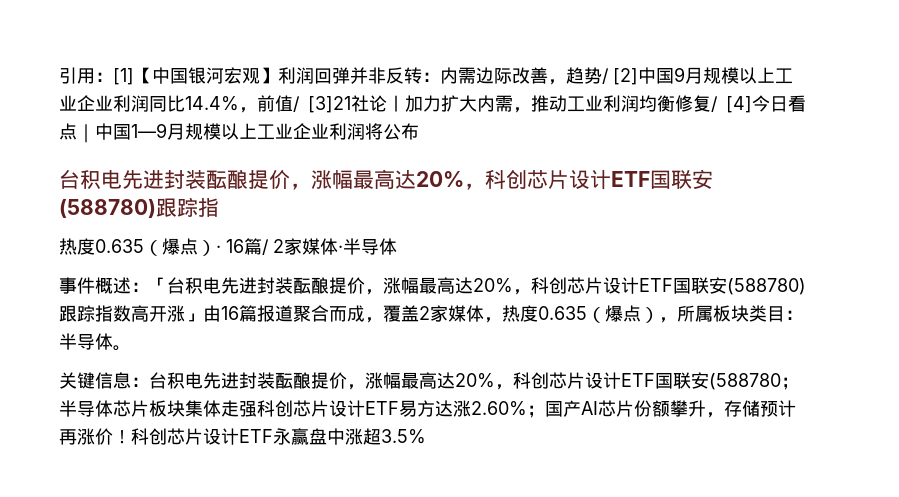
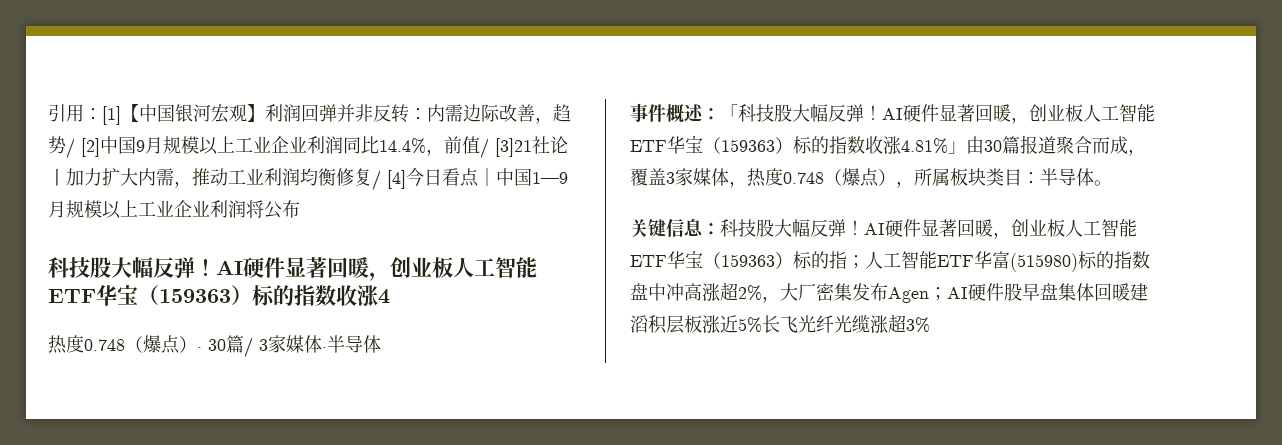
[59,169,713,190] [59,197,219,218] [59,238,144,255] 台积电先进封装酝酿提价，涨幅最高达20%，科创芯片设计ETF国联安(588780)跟踪指 // 热度0.635 -> [48,257,537,281] [48,285,390,306] [48,335,125,354] 科技股大幅反弹！AI硬件显著回暖，创业板人工智能ETF华宝（159363）标的指数收涨4 // 热度0.748
[226,238,284,255] 16篇/ 2 -> [208,335,268,358] 30篇/ 3
[167,277,806,295] [59,305,239,322] 台积电先进封装酝酿提价，涨幅最高达20%，科创芯片设计ETF国联安(588780)跟踪指数高开涨」由16 -> [738,104,1155,124] [630,135,1002,154] 科技股大幅反弹！AI硬件显著回暖，创业板人工智能ETF华宝（159363）标的指数收涨4.81%」由30
[419,306,430,320] 2 -> [666,172,675,184] 3
[538,306,587,320] 0.635 -> [783,172,824,184] 0.748
[149,372,799,390] [59,400,796,418] [59,428,426,445] 台积电先进封装酝酿提价，涨幅最高达20%，科创芯片设计ETF国联安(588780；半导体芯片板块集体走强科创芯片设计ETF易方达涨2.60%；国产AI芯片份额攀升，存储预计再涨价！科创芯片设计ETF永赢盘中涨超3.5% -> [720,219,1137,239] [630,250,1150,272] [630,282,1148,303] [630,314,930,334] 科技股大幅反弹！AI硬件显著回暖，创业板人工智能ETF华宝（159363）标的指；人工智能ETF华富(515980)标的指数盘中冲高涨超2%，大厂密集发布Agen；AI硬件股早盘集体回暖建滔积层板涨近5%长飞光纤光缆涨超3%

